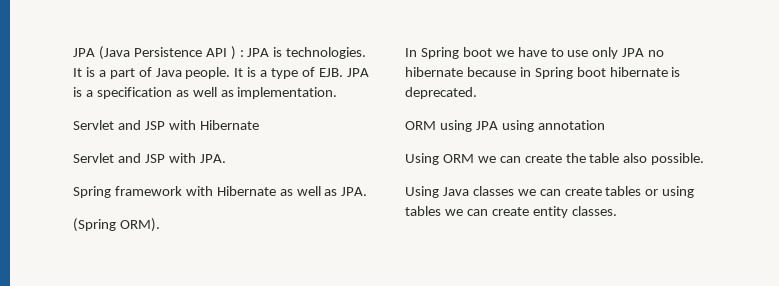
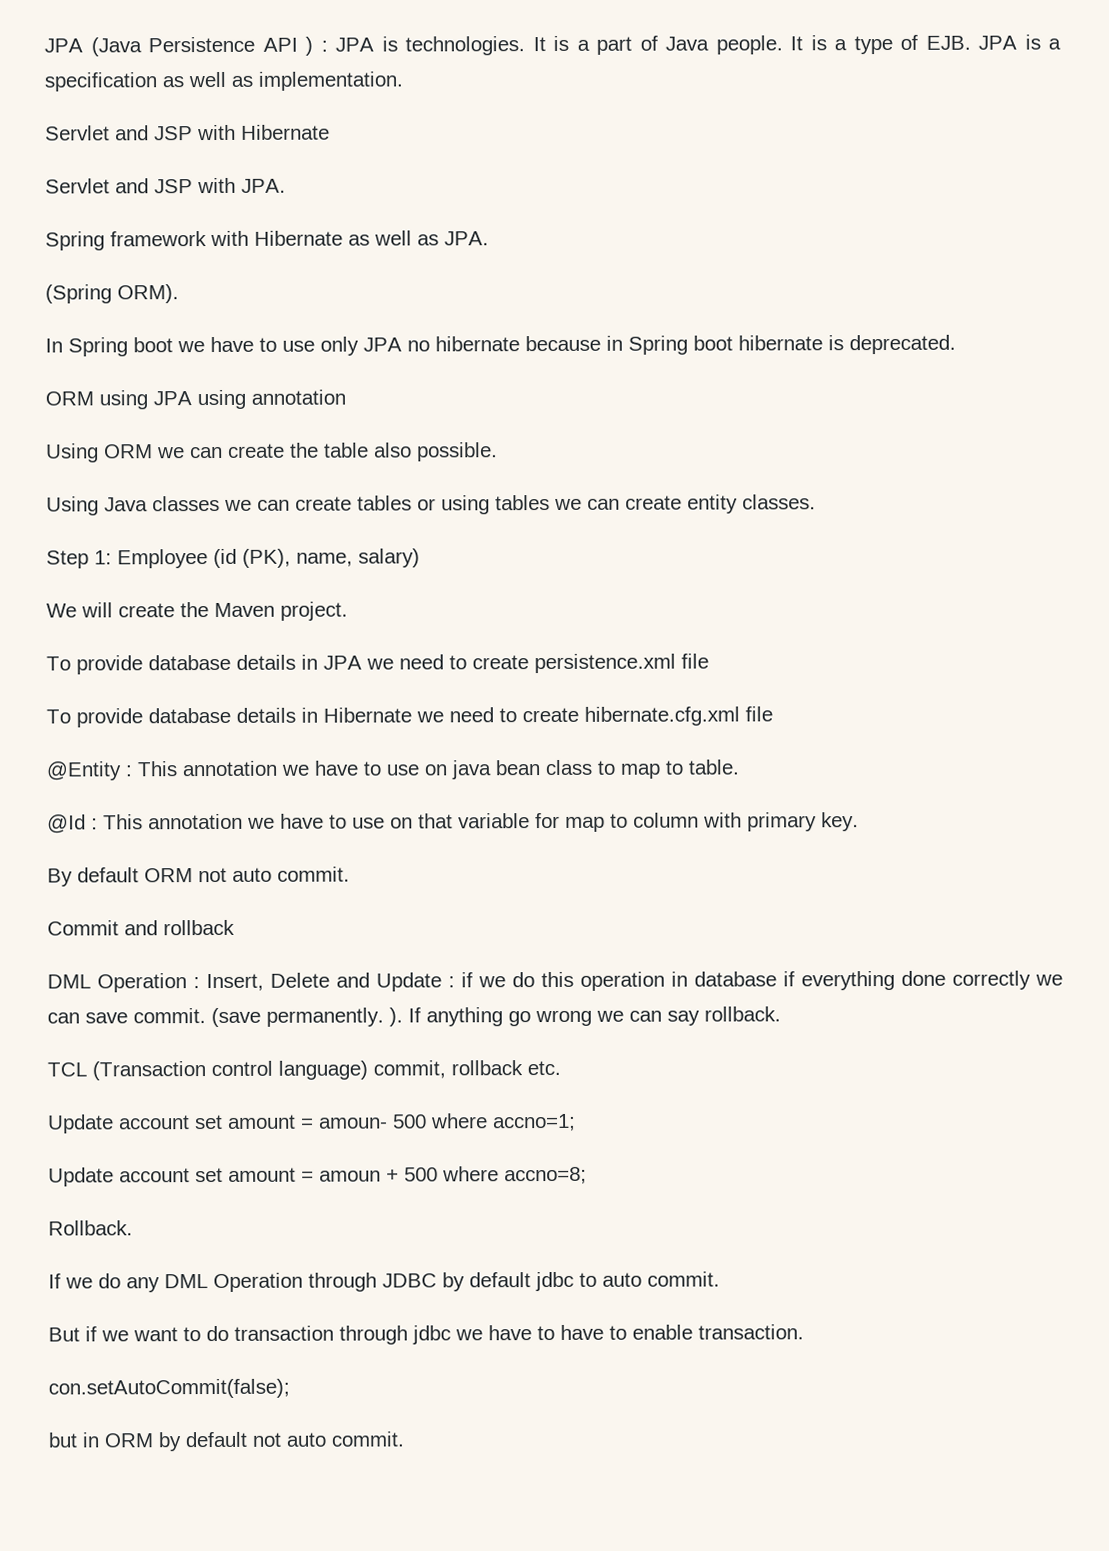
(617, 211) none -> [46,548,420,569] [46,601,348,621] [46,653,709,675] [46,706,773,728] [46,759,739,781] [47,812,859,834] [47,866,350,887] [47,919,235,936] [47,970,1063,993] [47,1006,781,1028] [47,1060,561,1081] [48,1113,576,1134] [48,1166,587,1187] [48,1220,133,1236] [48,1271,720,1293] [48,1324,804,1345] [48,1378,290,1399] [48,1431,404,1452] // Step 1: Employee (id (PK), name, salary) // We will create the Maven project. // To provide database details in JPA we need to create persistence.xml file // To provide database details in Hibernate we need to create hibernate.cfg.xml file // @Entity : This annotation we have to use on java bean class to map to table. // @Id : This annotation we have to use on that variable for map to column with primary key. // By default ORM not auto commit. // Commit and rollback // DML Operation : Insert, Delete and Update : if we do this operation in database if everything done correctly we can save commit. (save permanently. ). If anything go wrong we can say rollback. // TCL (Transaction control language) commit, rollback etc. // Update account set amount = amoun- 500 where accno=1; // Update account set amount = amoun + 500 where accno=8; // Rollback. // If we do any DML Operation through JDBC by default jdbc to auto commit. // But if we want to do transaction through jdbc we have to have to enable transaction. // con.setAutoCommit(false); // but in ORM by default not auto commit.

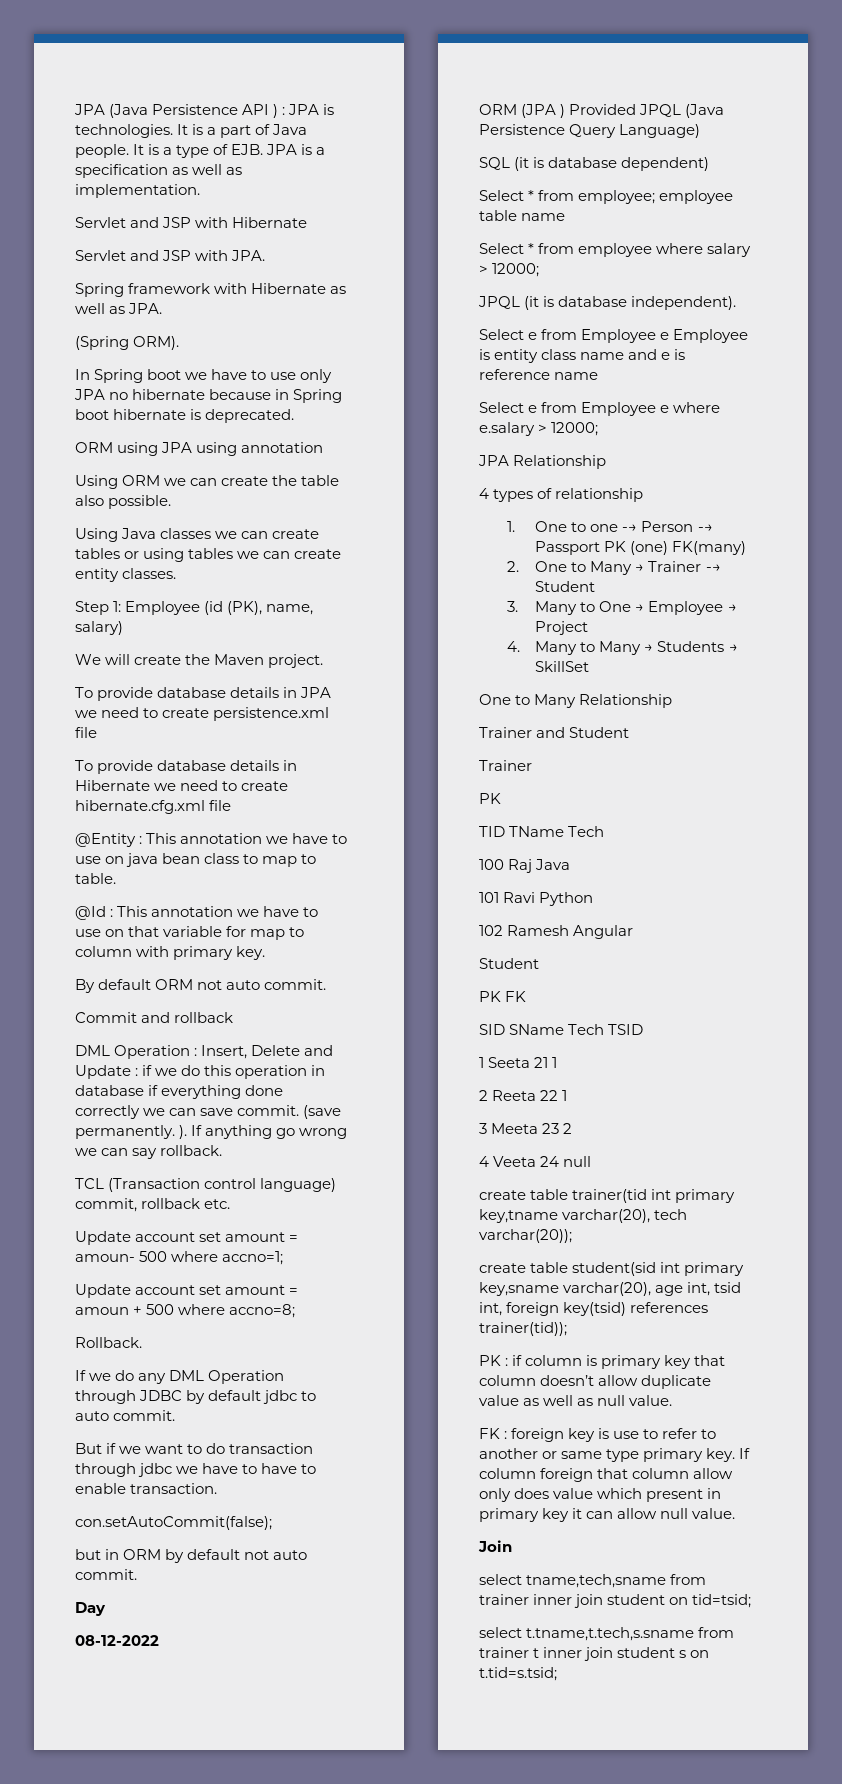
(404, 1439) none -> [75,1602,106,1616] [75,1635,159,1646] [479,104,725,118] [479,124,701,138] [479,157,710,171] [479,190,734,204] [479,210,566,221] [479,243,752,257] [479,263,540,277] [478,296,737,310] [479,329,749,343] [479,349,686,363] [479,369,599,380] [479,402,721,416] [479,422,599,436] [478,455,607,469] [479,488,644,502] [507,521,713,532] [535,541,747,555] [507,561,721,575] [535,581,596,592] [507,601,737,615] [535,621,589,635] [507,641,738,655] [535,661,590,672] [479,694,673,708] [479,727,630,738] [479,760,532,771] [479,793,501,804] [479,826,605,837] [479,859,571,873] [479,892,594,906] [479,925,634,939] [479,958,539,969] [479,991,527,1002] [479,1024,644,1035] [479,1057,558,1068] [479,1090,568,1101] [479,1123,573,1134] [479,1156,592,1167] [479,1189,736,1203] [479,1209,688,1223] [479,1229,572,1243] [479,1262,745,1276] [479,1282,742,1296] [479,1302,709,1316] [479,1322,567,1336] [479,1355,726,1369] [479,1375,712,1389] [479,1395,673,1406] [479,1428,717,1442] [479,1448,751,1462] [479,1468,734,1482] [479,1488,722,1502] [479,1508,736,1522] [478,1540,512,1552] [479,1574,707,1588] [479,1594,752,1608] [479,1627,735,1641] [479,1647,710,1661] [479,1667,557,1681] // Day // 08-12-2022 // ORM (JPA ) Provided JPQL (Java Persistence Query Language) // SQL (it is database dependent) // Select * from employee; employee table name // Select * from employee where salary > 12000; // JPQL (it is database independent). // Select e from Employee e Employee is entity class name and e is reference name // Select e from Employee e where e.salary > 12000; // JPA Relationship // 4 types of relationship // 1. One to one -→ Person -→ Passport PK (one) FK(many) // 2. One to Many → Trainer -→ Student // 3. Many to One → Employee → Project // 4. Many to Many → Students → SkillSet // One to Many Relationship // Trainer and Student // Trainer // PK // TID TName Tech // 100 Raj Java // 101 Ravi Python // 102 Ramesh Angular // Student // PK FK // SID SName Tech TSID // 1 Seeta 21 1 // 2 Reeta 22 1 // 3 Meeta 23 2 // 4 Veeta 24 null // create table trainer(tid int primary key,tname varchar(20), tech varchar(20)); // create table student(sid int primary key,sname varchar(20), age int, tsid int, foreign key(tsid) references trainer(tid)); // PK : if column is primary key that column doesn’t allow duplicate value as well as null value. // FK : foreign key is use to refer to another or same type primary key. If column foreign that column allow only does value which present in primary key it can allow null value. // Join // select tname,tech,sname from trainer inner join student on tid=tsid; // select t.tname,t.tech,s.sname from trainer t inner join student s on t.tid=s.tsid;

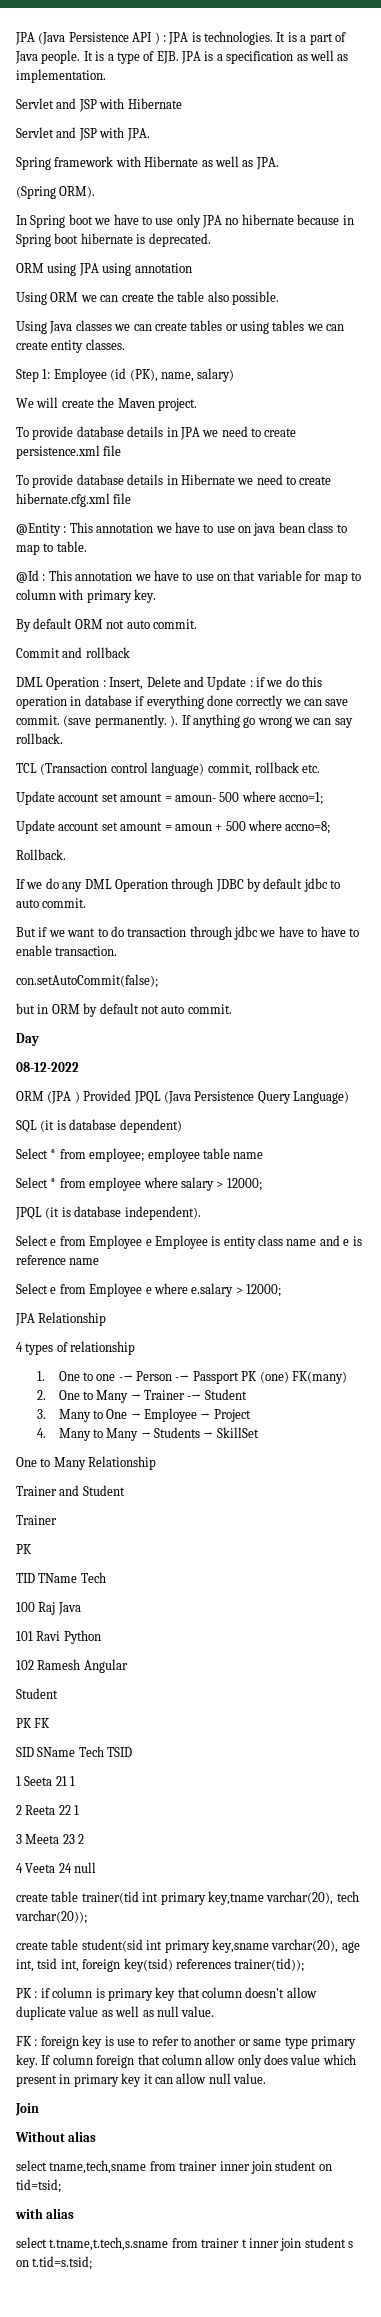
(512, 1546) none -> [15,2131,97,2142] // Without alias
(752, 1601) none -> [15,2208,75,2219] // with alias

